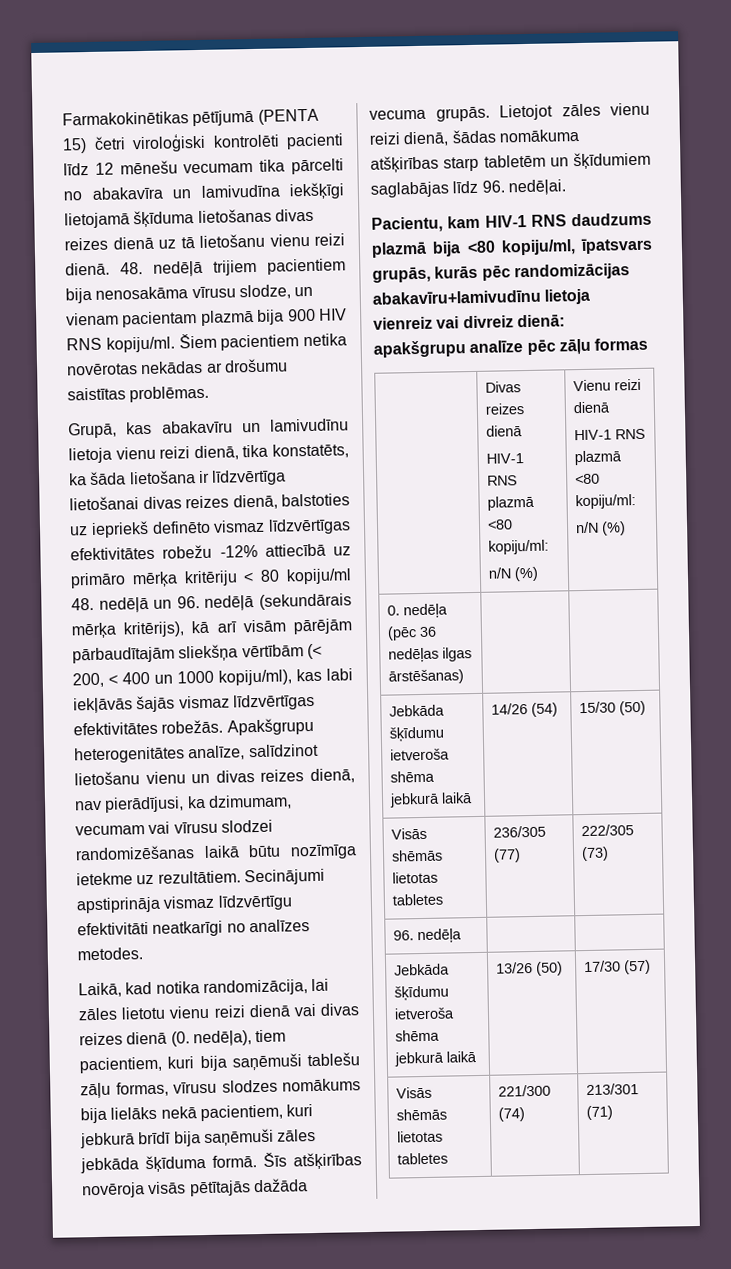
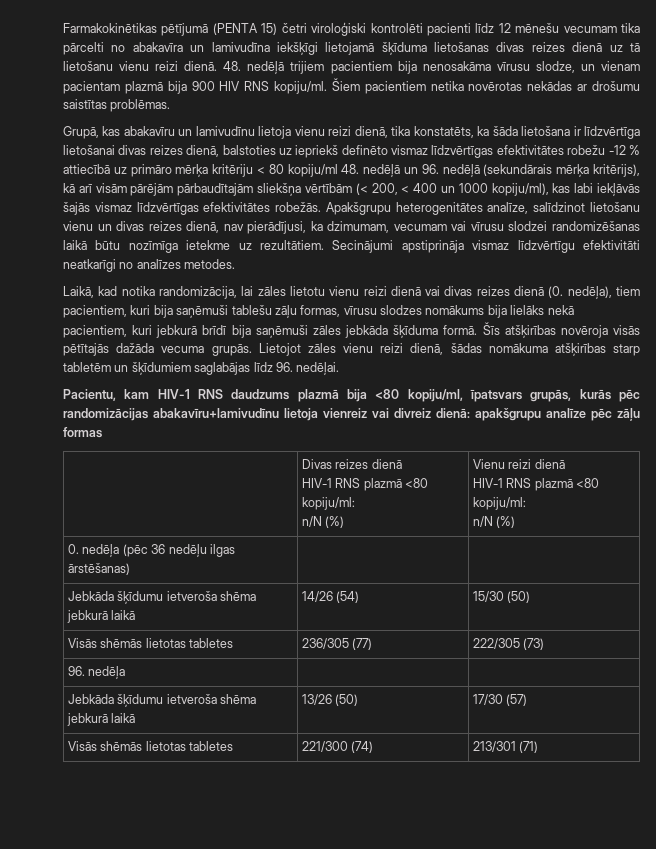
[219,544,258,558] -12% -> [608,145,640,155] -12 %
[388,647,440,663] nedēļas -> [168,544,207,558] nedēļu

